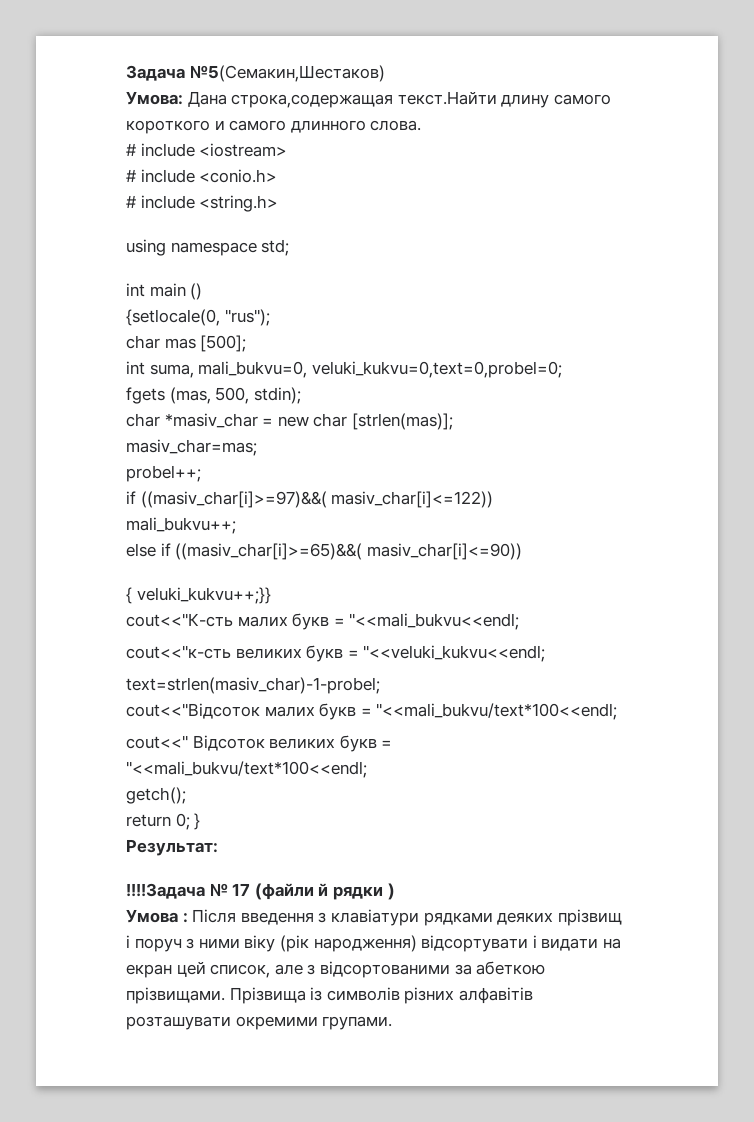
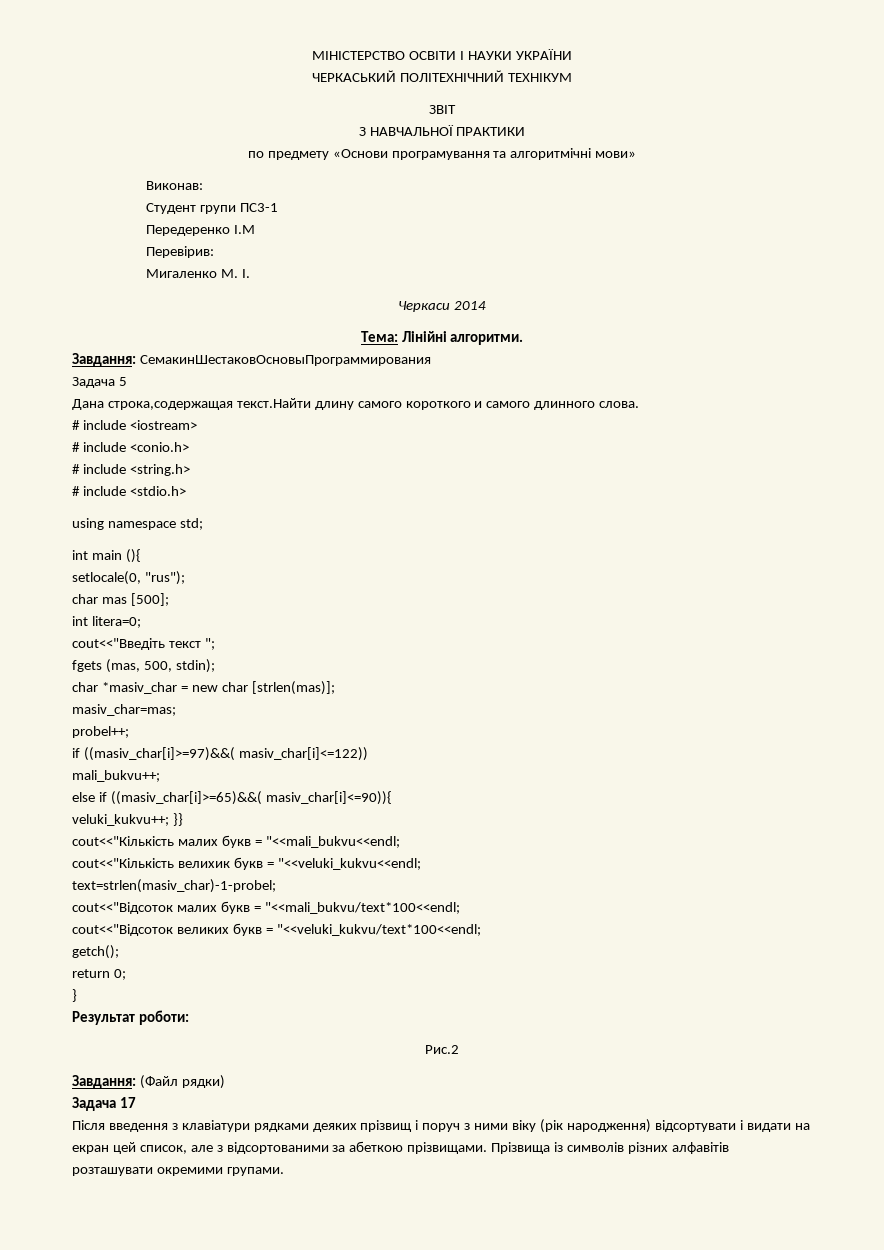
[126,65,385,82] [126,91,183,105] Задача №5(Семакин,Шестаков) // Умова: -> [312,49,572,60] [312,70,572,82] [429,105,456,114] [358,125,526,136] [247,148,637,160] [146,181,204,190] [146,203,279,214] [146,225,256,236] [146,246,215,258] [146,269,251,278] [398,301,486,312] [360,331,524,345] [72,353,431,367] [72,377,127,388] МІНІСТЕРСТВО ОСВІТИ І НАУКИ УКРАЇНИ // ЧЕРКАСЬКИЙ ПОЛІТЕХНІЧНИЙ ТЕХНІКУМ // ЗВІТ // З НАВЧАЛЬНОЇ ПРАКТИКИ // по предмету «Основи програмування та алгоритмічні мови» // Виконав: // Студент групи ПС3-1 // Передеренко І.М // Перевірив: // Мигаленко М. І. // Черкаси 2014 // Тема: Лінійні алгоритми. // Завдання: СемакинШестаковОсновыПрограммирования // Задача 5 //
(279, 203) none -> [72,486,186,496] // # include <stdio.h>
[190,283,203,300] [126,309,220,326] () // {setlocale(0, -> [125,549,141,563] [72,571,141,585] (){ // setlocale(0,
[149,361,562,378] suma, mali_bukvu=0, veluki_kukvu=0,text=0,probel=0; -> [91,616,141,628] [72,638,215,650] litera=0; // cout<<"Введiть текст ";
[366,543,522,560] [126,587,271,604] [126,613,233,627] masiv_char[i]<=90)) // { veluki_kukvu++;}} // cout<<"К-сть -> [265,791,392,805] [72,813,183,826] [72,836,174,846] masiv_char[i]<=90)){ // veluki_kukvu++; }} // cout<<"Кiлькiсть
[126,645,302,659] cout<<"к-сть великих -> [72,858,230,868] cout<<"Кiлькiсть велихик
[126,735,393,752] [126,761,367,778] cout<<" Відсоток великих букв = "<<mali_bukvu/text*100<<endl; -> [72,923,481,936] cout<<"Вiдсоток великих букв = "<<veluki_kukvu/text*100<<endl;
(190, 821) none -> (126, 974) //
[126,839,218,856] [126,883,395,900] [126,909,188,923] Результат: // !!!!Задача № 17 (файли й рядки ) // Умова : -> [72,1010,189,1025] [425,1045,459,1054] [72,1075,225,1089] [72,1097,136,1111] Результат роботи: // Рис.2 // Завдання: (Файл рядки) // Задача 17 //

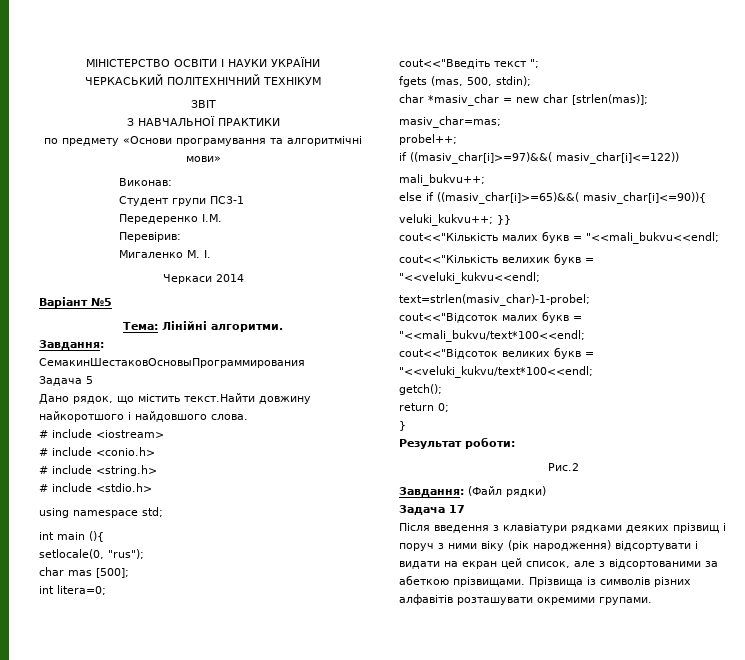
[234,225,256,234] І.М -> [202,214,223,222] І.М.
(486, 305) none -> [39,297,112,308] // Варіант №5
[72,398,596,410] Дана строка,содержащая текст.Найти длину самого короткого и самого длинного -> [39,393,311,404] [39,411,207,422] Дано рядок, що містить текст.Найти довжину найкоротшого і найдовшого

